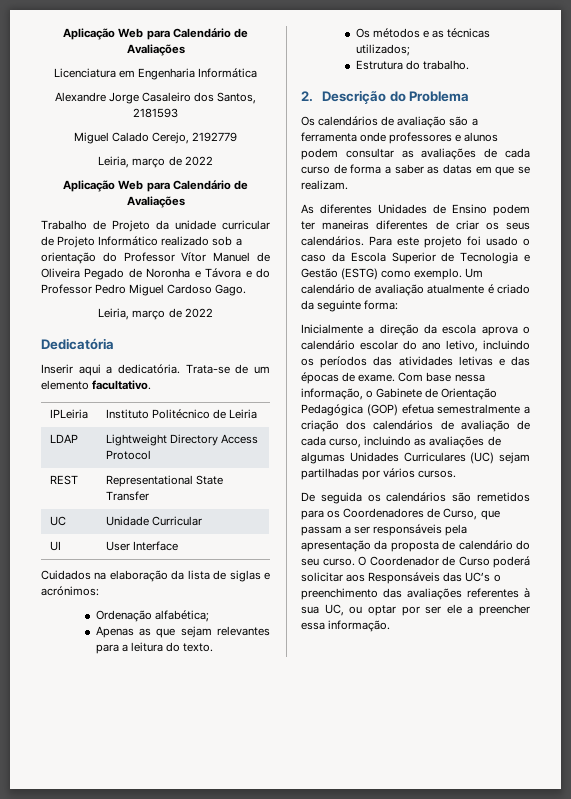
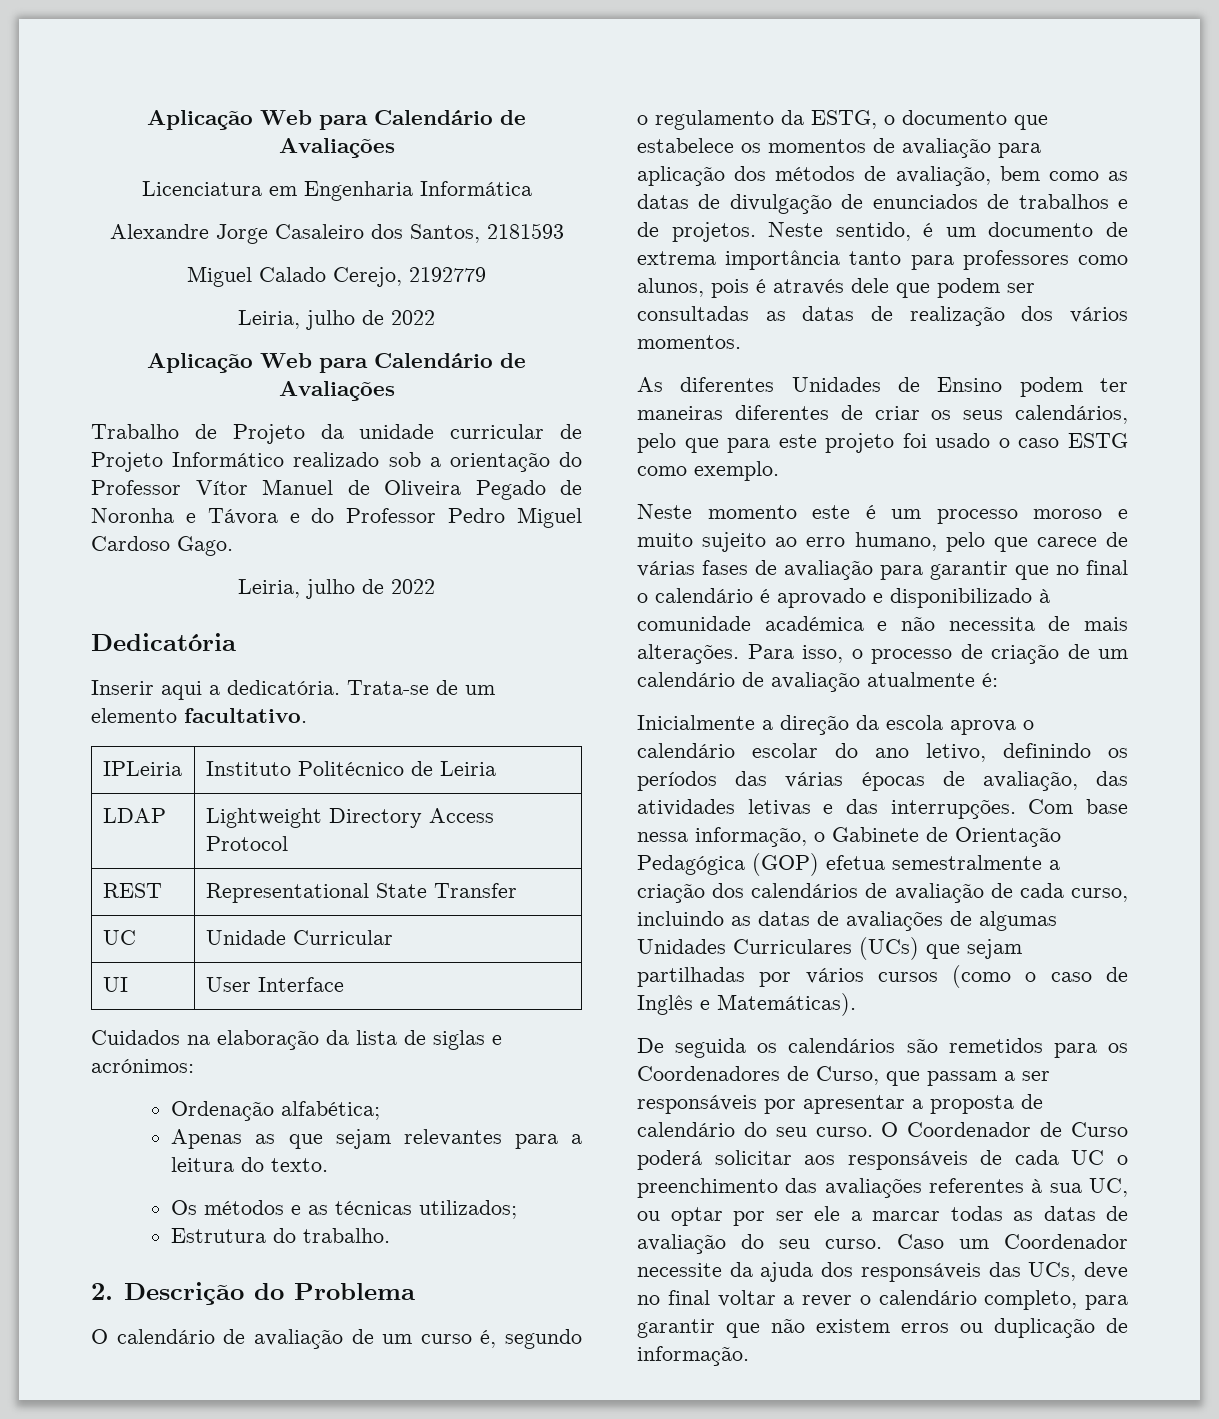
[132,158,166,168] março -> [306,310,355,330] julho
[132,310,166,320] março -> [306,579,355,599] julho
[301,116,478,128] [301,132,499,144] [301,148,530,160] [301,164,530,176] [301,180,348,190] Os calendários de avaliação são a ferramenta onde professores e alunos podem consultar as avaliações de cada curso de forma a saber as datas em que se realizam. -> [91,1329,582,1349] [637,110,1048,130] [637,138,1041,158] [637,166,1128,186] [637,194,1128,214] [637,222,1128,242] [637,250,1128,270] [637,278,1035,298] [637,306,1128,326] [637,335,741,349] O calendário de avaliação de um curso é, segundo o regulamento da ESTG, o documento que estabelece os momentos de avaliação para aplicação dos métodos de avaliação, bem como as datas de divulgação de enunciados de trabalhos e de projetos. Neste sentido, é um documento de extrema importância tanto para professores como alunos, pois é através dele que podem ser consultadas as datas de realização dos vários momentos.
[301,236,392,246] calendários. Para -> [1015,405,1128,424] [637,433,771,453] calendários, pelo que para
[331,252,530,264] [301,268,484,280] [301,284,530,296] [301,300,399,312] da Escola Superior de Tecnologia e Gestão (ESTG) como exemplo. Um calendário de avaliação atualmente é criado da seguinte forma: -> [1068,433,1128,448] [637,461,779,481] [637,504,1128,524] [637,532,1128,552] [637,560,1128,580] [637,588,1050,608] [637,616,1128,631] [637,644,1128,664] [637,672,998,692] ESTG como exemplo. // Neste momento este é um processo moroso e muito sujeito ao erro humano, pelo que carece de várias fases de avaliação para garantir que no final o calendário é aprovado e disponibilizado à comunidade académica e não necessita de mais alterações. Para isso, o processo de criação de um calendário de avaliação atualmente é:
[483,340,530,350] incluindo -> [1003,743,1091,758] definindo
(393, 361) none -> [785,771,1128,791] várias épocas de avaliação, das
[301,372,396,384] épocas de exame. -> [890,799,1016,819] interrupções.
(427, 442) none -> [758,911,839,926] datas de
[470,452,495,464] (UC) -> [859,937,960,960] (UCs) que
[418,470,457,478] cursos. -> [877,965,1128,988] [637,993,856,1016] cursos (como o caso de Inglês e Matemáticas).
[445,524,468,536] [301,540,388,552] pela apresentação da -> [764,1095,923,1114] por apresentar a
[368,572,491,584] Responsáveis das UC’s -> [847,1150,1105,1170] responsáveis de cada UC
[479,604,530,616] [301,622,325,630] preencher essa -> [872,1206,1128,1221] [637,1234,1128,1254] [637,1262,1128,1282] [637,1290,1128,1310] [637,1318,1128,1338] marcar todas as datas de avaliação do seu curso. Caso um Coordenador necessite da ajuda dos responsáveis das UCs, deve no final voltar a rever o calendário completo, para garantir que não existem erros ou duplicação de

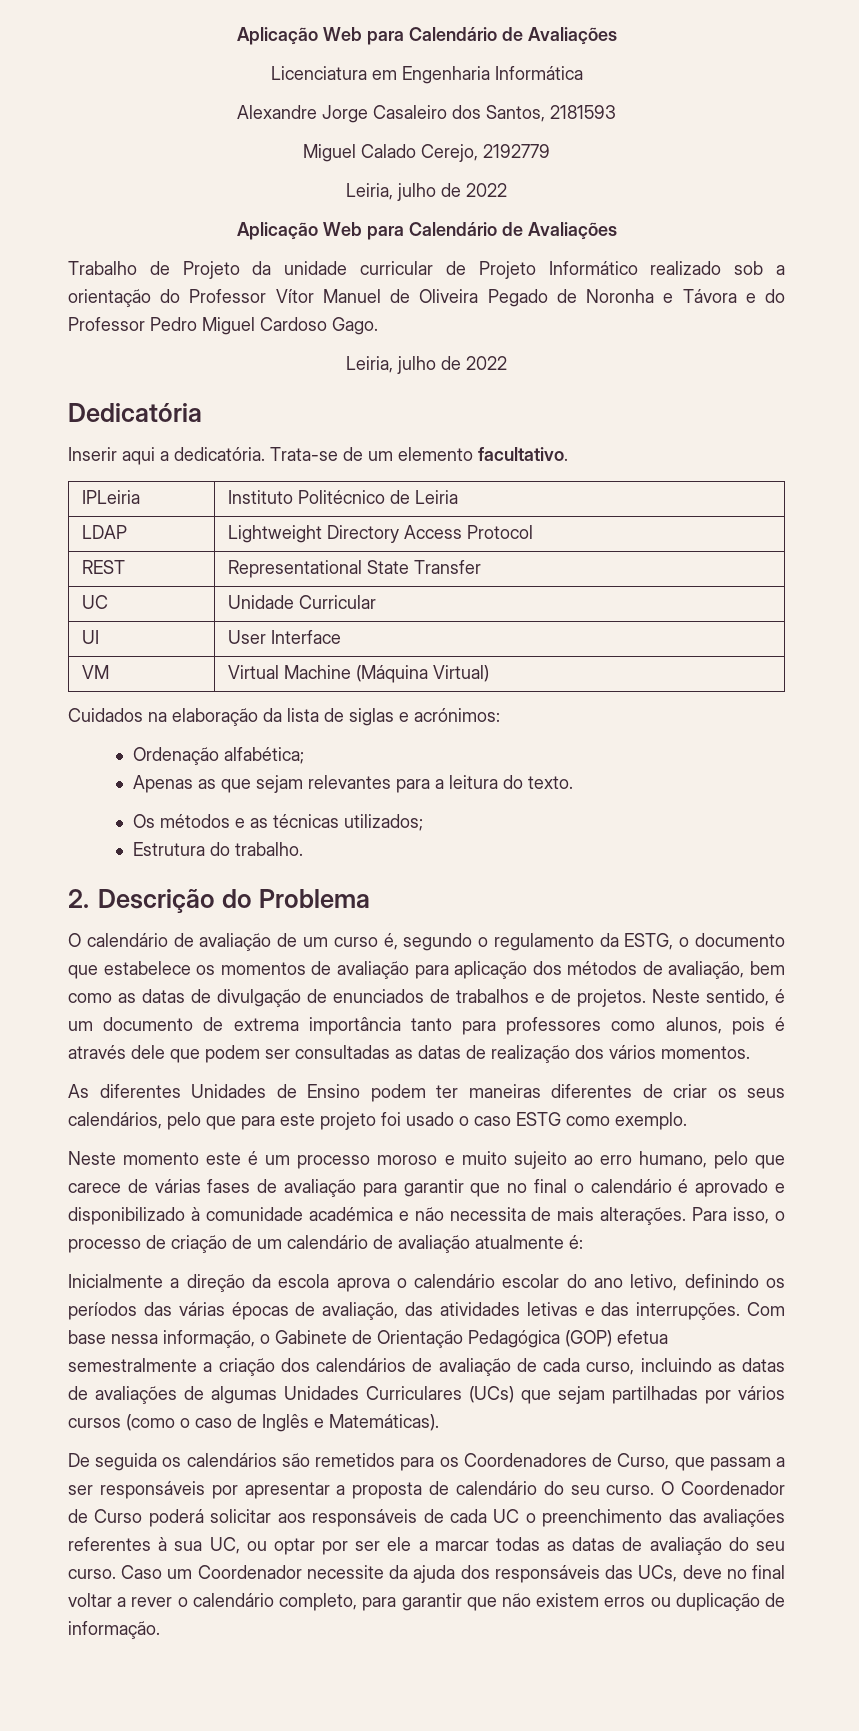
(344, 984) none -> [81,665,109,679] [227,665,489,683] // VM | Virtual Machine (Máquina Virtual)

